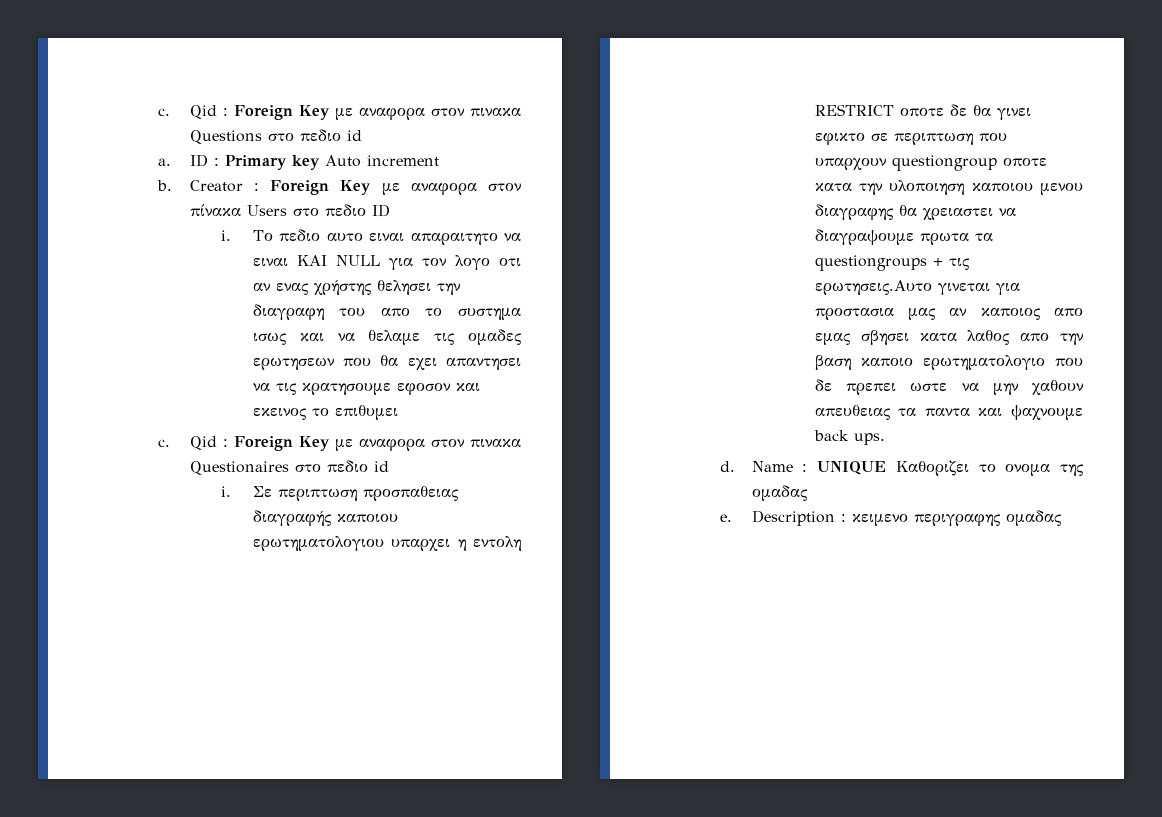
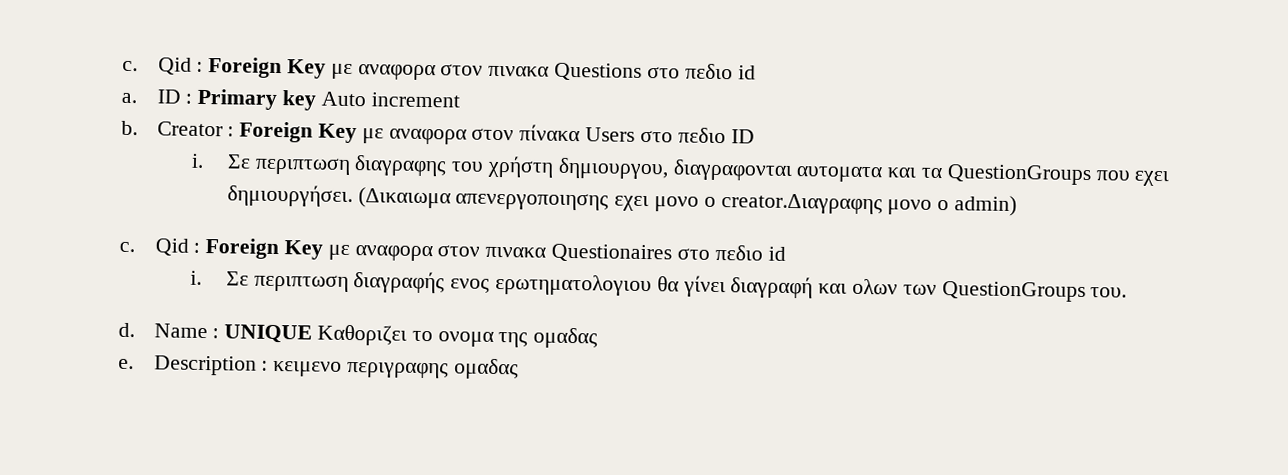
[252,229,521,245] [252,255,521,270] [252,280,460,295] [252,304,521,320] [252,329,521,345] [252,355,521,370] [252,383,480,395] [252,405,398,420] Το πεδιο αυτο ειναι απαραιτητο να ειναι ΚΑΙ NULL για τον λογο οτι αν ενας χρήστης θελησει την διαγραφη του απο το συστημα ισως και να θελαμε τις ομαδες ερωτησεων που θα εχει απαντησει να τις κρατησουμε εφοσον και εκεινος το επιθυμει -> [226,154,1170,187] [226,184,1017,217] Σε περιπτωση διαγραφης του χρήστη δημιουργου, διαγραφονται αυτοματα και τα QuestionGroups που εχει δημιουργήσει. (Δικαιωμα απενεργοποιησης εχει μονο ο creator.Διαγραφης μονο ο admin)
[362,486,458,501] [252,510,398,526] [252,536,521,551] [814,104,1031,120] [814,133,1007,145] [814,155,1047,171] [814,180,1083,195] [814,204,1016,220] [814,229,993,245] [814,255,969,271] [814,280,1020,295] [814,308,1083,320] [814,330,1083,345] [814,355,1083,370] [814,379,1083,395] [814,405,1083,420] [813,430,885,445] προσπαθειας διαγραφής καποιου ερωτηματολογιου υπαρχει η εντολη RESTRICT οποτε δε θα γινει εφικτο σε περιπτωση που υπαρχουν questiongroup οποτε κατα την υλοποιηση καποιου μενου διαγραφης θα χρειαστει να διαγραψουμε πρωτα τα questiongroups + τις ερωτησεις.Αυτο γινεται για προστασια μας αν καποιος απο εμας σβησει κατα λαθος απο την βαση καποιο ερωτηματολογιο που δε πρεπει ωστε να μην χαθουν απευθειας τα παντα και ψαχνουμε back ups. -> [353,271,1128,303] διαγραφής ενος ερωτηματολογιου θα γίνει διαγραφή και ολων των QuestionGroups του.

